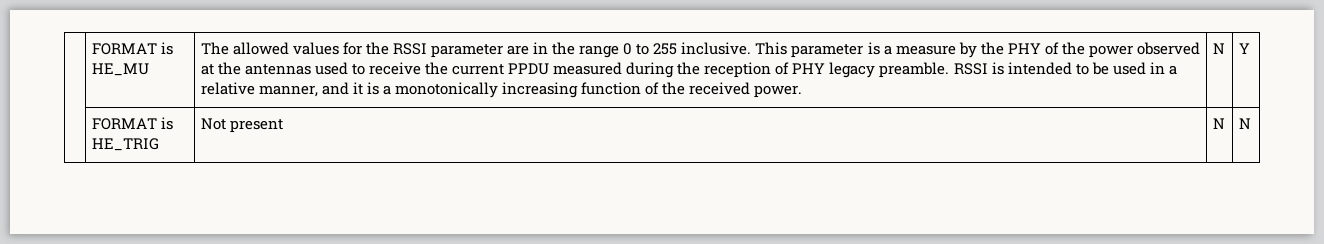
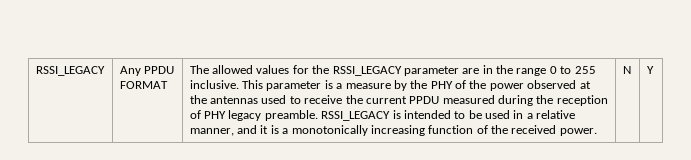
[91,42,173,55] [91,63,149,76] | FORMAT is HE_MU -> [35,66,105,76] [119,66,175,76] [119,81,168,89] RSSI_LEGACY | Any PPDU FORMAT
[392,43,427,55] RSSI -> [332,66,402,76] RSSI_LEGACY
[953,63,988,75] RSSI -> [321,111,391,121] RSSI_LEGACY
[91,117,173,130] [91,138,159,151] [200,118,283,133] [1212,118,1225,129] [1238,118,1251,129] // | FORMAT is HE_TRIG | Not present | N | N -> (654, 70) none

